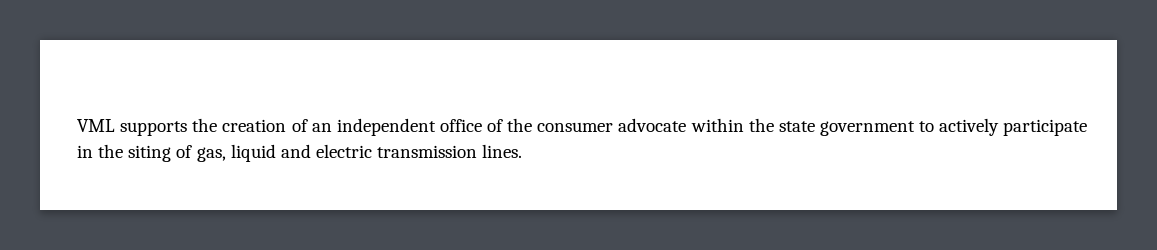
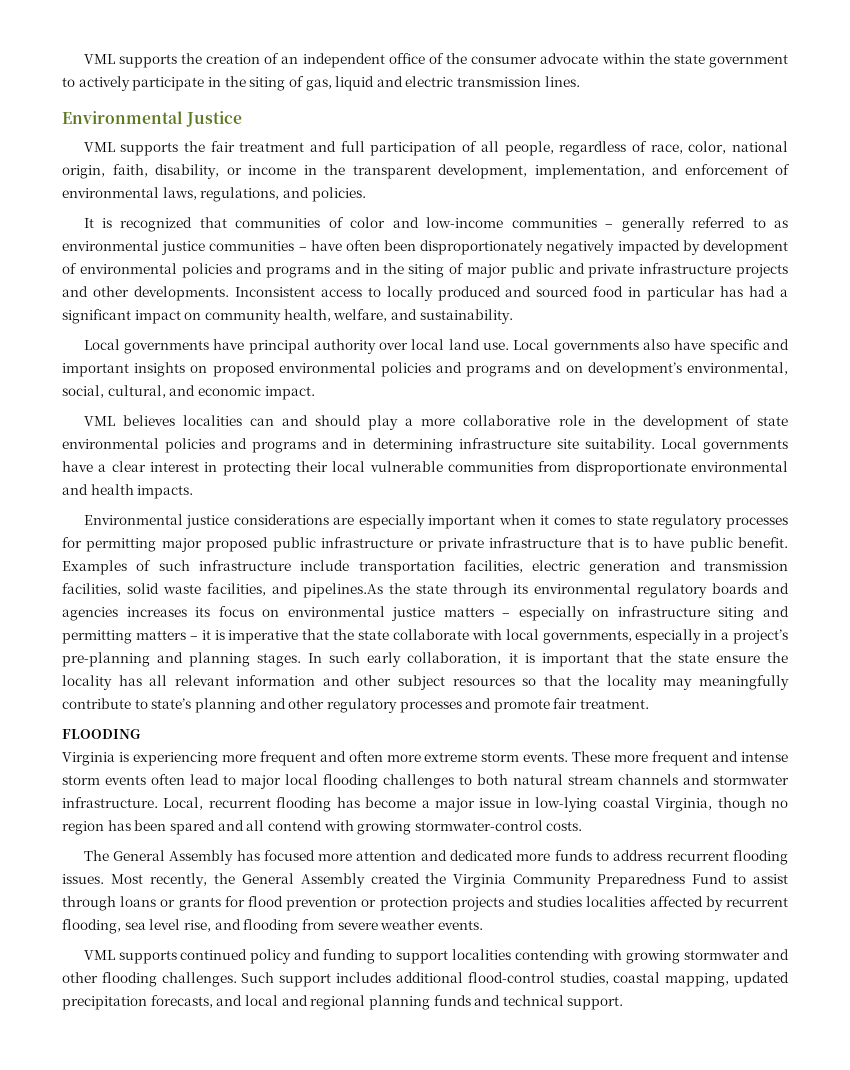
(523, 151) none -> [62,111,243,127] [83,141,788,156] [62,164,790,179] [62,187,366,202] [83,217,788,232] [62,240,788,255] [62,263,788,278] [62,286,789,301] [62,309,513,324] [83,339,789,354] [62,362,788,377] [62,385,315,400] [83,415,788,430] [62,438,788,453] [62,461,788,476] [62,484,194,499] [83,514,788,529] [62,537,789,552] [62,560,788,575] [62,583,789,598] [62,606,790,621] [62,629,788,644] [62,652,789,667] [62,675,789,690] [62,698,650,713] [62,729,141,739] [62,751,788,766] [62,774,789,789] [62,797,789,812] [62,820,583,835] [83,850,788,865] [62,873,788,888] [62,896,789,911] [62,919,483,934] [83,949,789,964] [62,972,790,987] [62,995,624,1010] // Environmental Justice // VML supports the fair treatment and full participation of all people, regardless of race, color, national origin, faith, disability, or income in the transparent development, implementation, and enforcement of environmental laws, regulations, and policies. // It is recognized that communities of color and low-income communities – generally referred to as environmental justice communities – have often been disproportionately negatively impacted by development of environmental policies and programs and in the siting of major public and private infrastructure projects and other developments. Inconsistent access to locally produced and sourced food in particular has had a significant impact on community health, welfare, and sustainability. // Local governments have principal authority over local land use. Local governments also have specific and important insights on proposed environmental policies and programs and on development’s environmental, social, cultural, and economic impact. // VML believes localities can and should play a more collaborative role in the development of state environmental policies and programs and in determining infrastructure site suitability. Local governments have a clear interest in protecting their local vulnerable communities from disproportionate environmental and health impacts. // Environmental justice considerations are especially important when it comes to state regulatory processes for permitting major proposed public infrastructure or private infrastructure that is to have public benefit. Examples of such infrastructure include transportation facilities, electric generation and transmission facilities, solid waste facilities, and pipelines.As the state through its environmental regulatory boards and agencies increases its focus on environmental justice matters – especially on infrastructure siting and permitting matters – it is imperative that the state collaborate with local governments, especially in a project’s pre-planning and planning stages. In such early collaboration, it is important that the state ensure the locality has all relevant information and other subject resources so that the locality may meaningfully contribute to state’s planning and other regulatory processes and promote fair treatment. // FLOODING // Virginia is experiencing more frequent and often more extreme storm events. These more frequent and intense storm events often lead to major local flooding challenges to both natural stream channels and stormwater infrastructure. Local, recurrent flooding has become a major issue in low-lying coastal Virginia, though no region has been spared and all contend with growing stormwater-control costs. // The General Assembly has focused more attention and dedicated more funds to address recurrent flooding issues. Most recently, the General Assembly created the Virginia Community Preparedness Fund to assist through loans or grants for flood prevention or protection projects and studies localities affected by recurrent flooding, sea level rise, and flooding from severe weather events. // VML supports continued policy and funding to support localities contending with growing stormwater and other flooding challenges. Such support includes additional flood-control studies, coastal mapping, updated precipitation forecasts, and local and regional planning funds and technical support.

